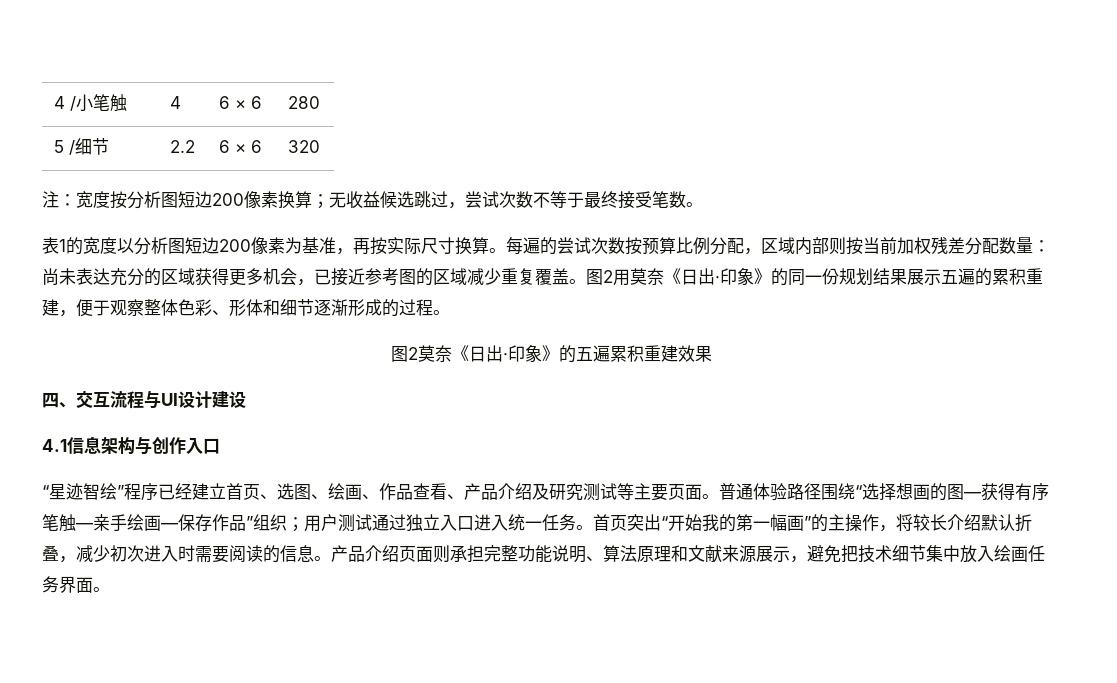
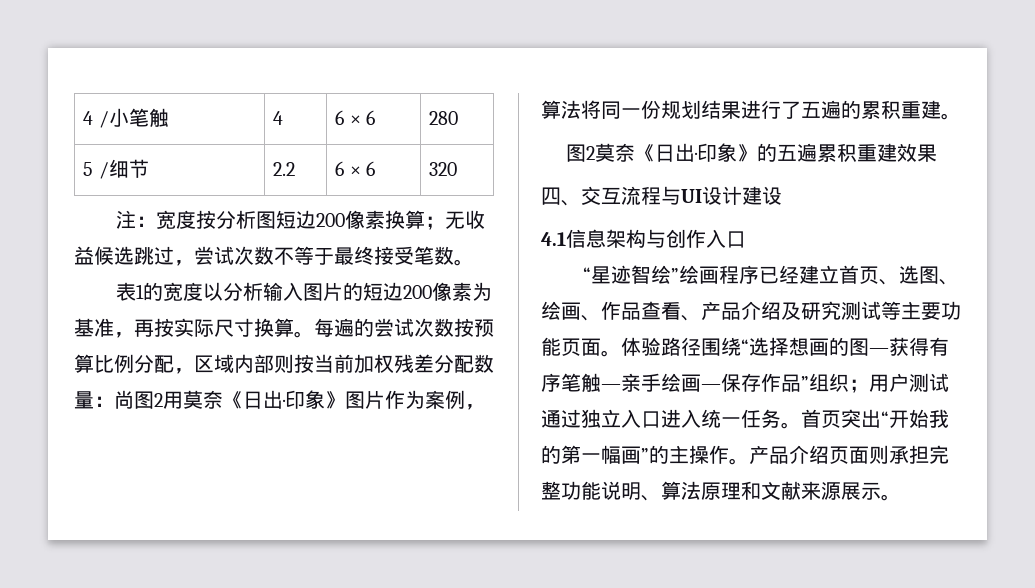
[168,238,185,254] 图 -> [262,282,363,301] 输入图片的
[59,268,586,286] 未表达充分的区域获得更多机会，已接近参考图的区域减少重复覆盖。 -> (134, 399) none
[771,268,788,286] 的 -> [345,390,485,410] [541,100,601,119] 图片作为案例，算法将
[907,269,941,285] 展示 -> [741,100,801,119] 进行了
[59,299,433,317] ，便于观察整体色彩、形体和细节逐渐形成的过程 -> (941, 109) none
(124, 491) none -> [678,265,719,284] 绘画
[668,483,753,500] 页面。普通 -> [941,301,961,320] [541,337,621,357] 功能页面。
[879,514,1032,532] [42,545,314,563] ，将较长介绍默认折叠，减少初次进入时需要阅读的信息 -> (729, 454) none
[790,545,1045,563] [42,576,93,593] ，避免把技术细节集中放入绘画任务界面 -> (881, 491) none

